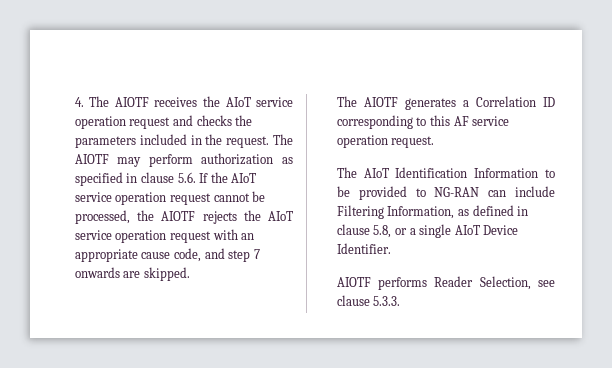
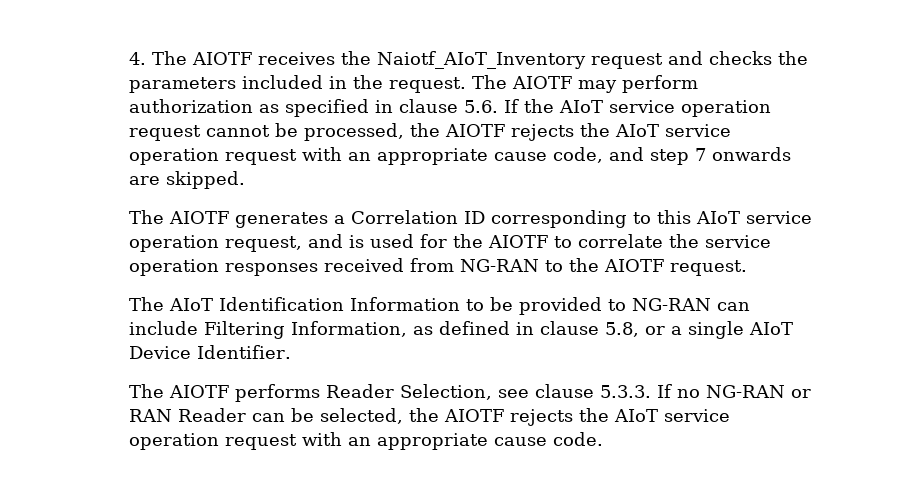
[225,97,293,107] [74,116,126,129] AIoT service operation -> [377,51,587,69] Naiotf_AIoT_Inventory
[453,116,510,126] [336,135,388,148] AF service operation -> [696,211,813,224] [129,234,772,252] [129,258,665,276] AIoT service operation request, and is used for the AIOTF to correlate the service operation responses received from NG-RAN to the AIOTF
(391, 248) none -> [129,384,165,398] The
(401, 301) none -> [657,384,812,398] [129,408,731,426] [129,432,604,450] If no NG-RAN or RAN Reader can be selected, the AIOTF rejects the AIoT service operation request with an appropriate cause code.

